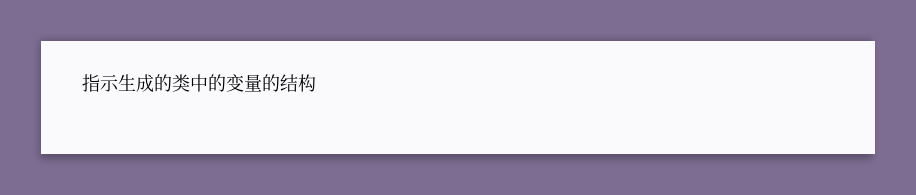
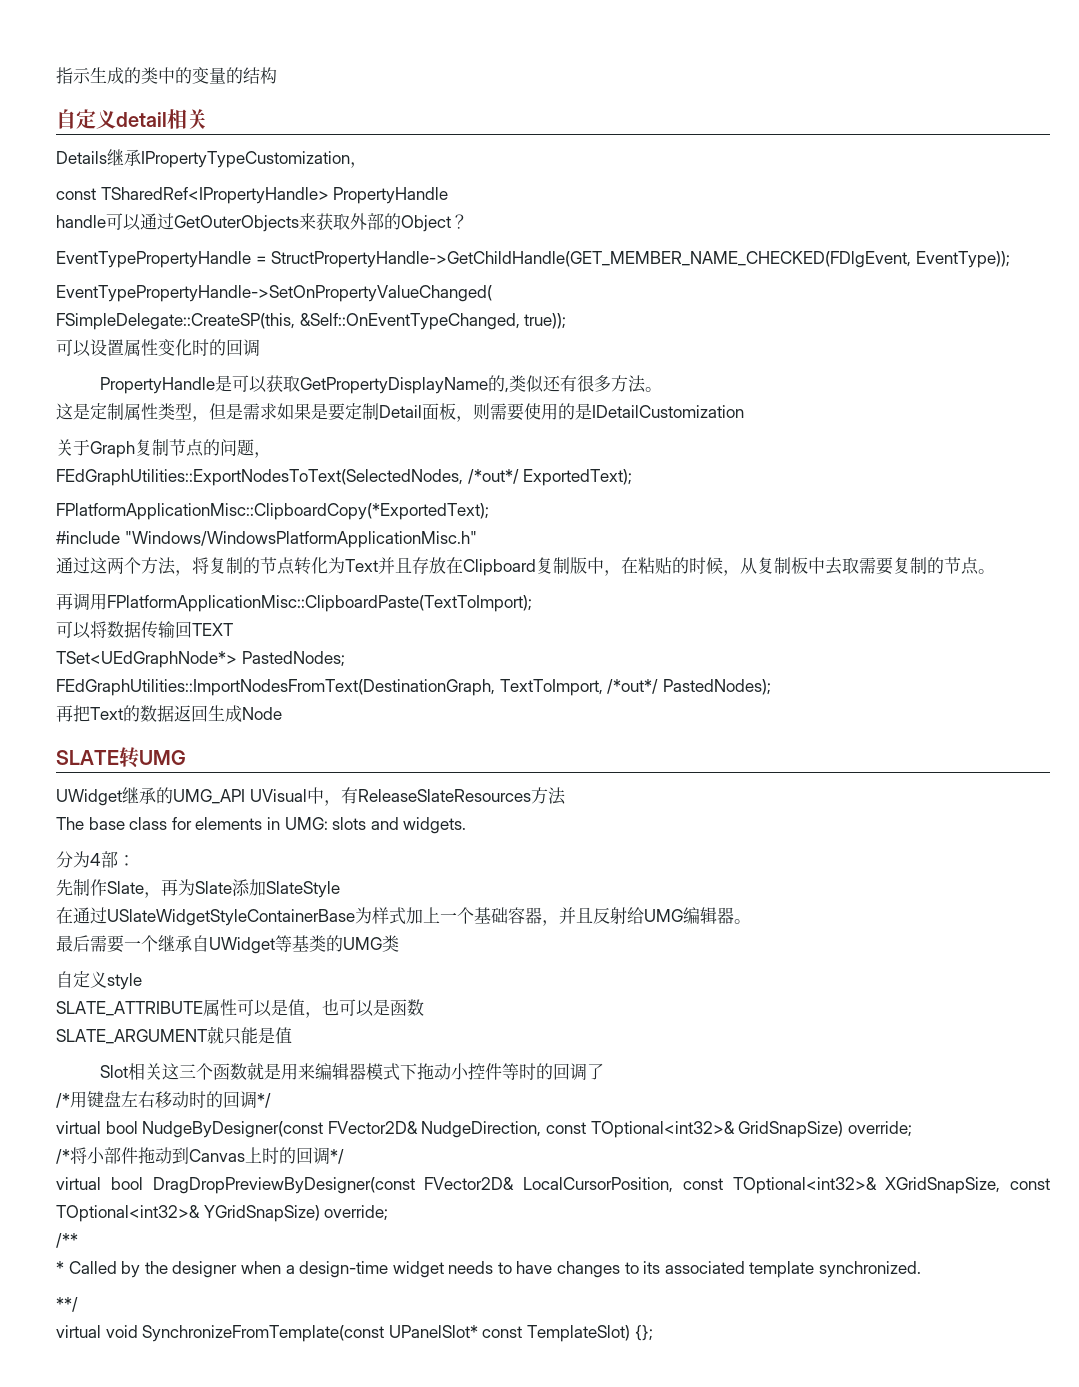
(316, 83) none -> [56,109,207,129] [56,149,367,168] [56,187,449,204] [56,213,468,232] [56,251,1010,268] [56,285,492,302] [56,313,567,330] [56,339,260,357] [100,375,663,394] [56,403,744,422] [56,439,271,458] [56,469,633,486] [56,503,489,520] [56,531,477,548] [56,557,995,576] [56,593,532,612] [56,621,233,639] [56,651,345,668] [56,679,771,696] [56,705,282,722] [56,747,186,768] [56,787,566,806] [56,817,467,834] [56,851,135,868] [56,879,340,898] [56,907,751,926] [56,935,399,954] [56,971,142,990] [56,999,424,1018] [56,1026,292,1045] [100,1062,605,1081] [56,1091,271,1109] [56,1121,912,1138] [56,1147,344,1165] [56,1177,1050,1194] [56,1205,389,1222] [56,1233,78,1248] [56,1261,922,1278] [56,1297,78,1312] [56,1325,653,1342] // 自定义detail相关 // Details继承IPropertyTypeCustomization， // const TSharedRef<IPropertyHandle> PropertyHandle // handle可以通过GetOuterObjects来获取外部的Object？ // EventTypePropertyHandle = StructPropertyHandle->GetChildHandle(GET_MEMBER_NAME_CHECKED(FDlgEvent, EventType)); // EventTypePropertyHandle->SetOnPropertyValueChanged( // FSimpleDelegate::CreateSP(this, &Self::OnEventTypeChanged, true)); // 可以设置属性变化时的回调 // PropertyHandle是可以获取GetPropertyDisplayName的,类似还有很多方法。 // 这是定制属性类型，但是需求如果是要定制Detail面板，则需要使用的是IDetailCustomization // 关于Graph复制节点的问题， // FEdGraphUtilities::ExportNodesToText(SelectedNodes, /*out*/ ExportedText); // FPlatformApplicationMisc::ClipboardCopy(*ExportedText); // #include "Windows/WindowsPlatformApplicationMisc.h" // 通过这两个方法，将复制的节点转化为Text并且存放在Clipboard复制版中，在粘贴的时候，从复制板中去取需要复制的节点。 // 再调用FPlatformApplicationMisc::ClipboardPaste(TextToImport); // 可以将数据传输回TEXT // TSet<UEdGraphNode*> PastedNodes; // FEdGraphUtilities::ImportNodesFromText(DestinationGraph, TextToImport, /*out*/ PastedNodes); // 再把Text的数据返回生成Node // SLATE转UMG // UWidget继承的UMG_API UVisual中，有ReleaseSlateResources方法 // The base class for elements in UMG: slots and widgets. // 分为4部： // 先制作Slate，再为Slate添加SlateStyle // 在通过USlateWidgetStyleContainerBase为样式加上一个基础容器，并且反射给UMG编辑器。 // 最后需要一个继承自UWidget等基类的UMG类 // 自定义style // SLATE_ATTRIBUTE属性可以是值，也可以是函数 // SLATE_ARGUMENT就只能是值 // Slot相关这三个函数就是用来编辑器模式下拖动小控件等时的回调了 // /*用键盘左右移动时的回调*/ // virtual bool NudgeByDesigner(const FVector2D& NudgeDirection, const TOptional<int32>& GridSnapSize) override; // /*将小部件拖动到Canvas上时的回调*/ // virtual bool DragDropPreviewByDesigner(const FVector2D& LocalCursorPosition, const TOptional<int32>& XGridSnapSize, const TOptional<int32>& YGridSnapSize) override; // /** // * Called by the designer when a design-time widget needs to have changes to its associated template synchronized. // **/ // virtual void SynchronizeFromTemplate(const UPanelSlot* const TemplateSlot) {};

